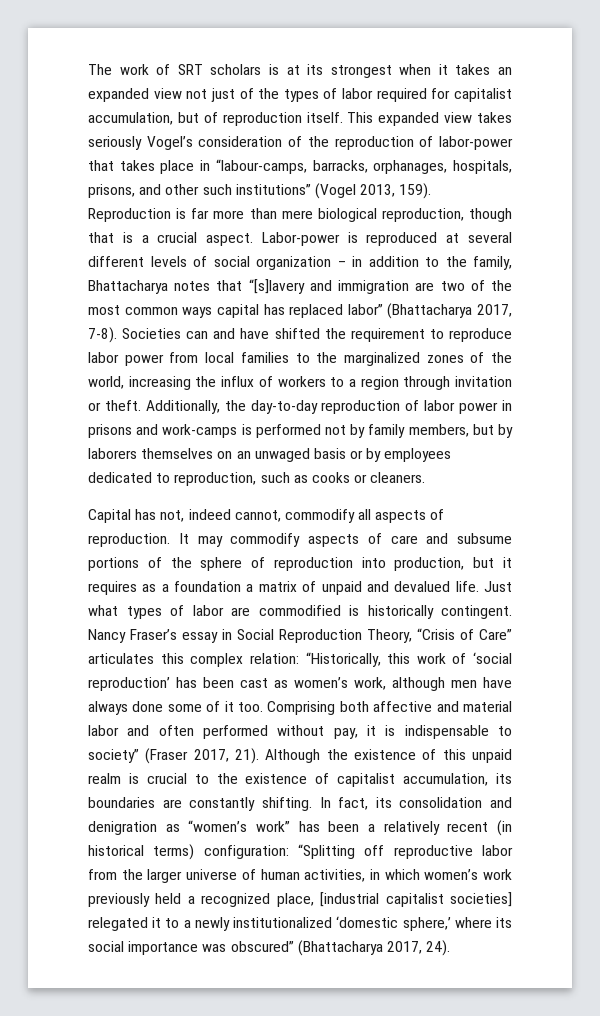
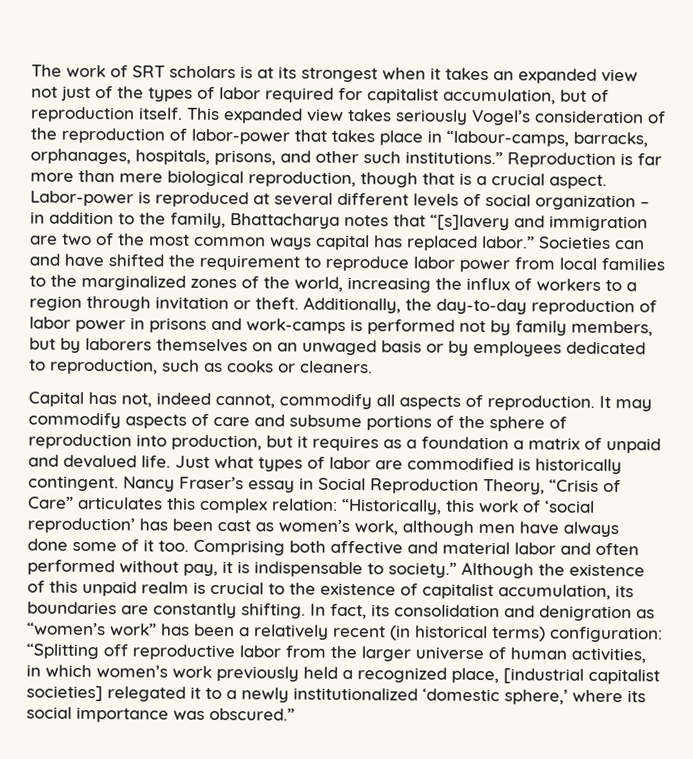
[235,183,432,199] institutions” (Vogel 2013, 159). -> [405,151,503,165] institutions.”
[347,303,512,319] [88,327,117,343] labor” (Bhattacharya 2017, 7-8). -> [482,236,535,249] labor.”
[88,748,259,764] society” (Fraser 2017, 21). -> [388,562,457,578] society.”
[230,940,451,956] obscured” (Bhattacharya 2017, 24). -> [209,707,295,721] obscured.”

